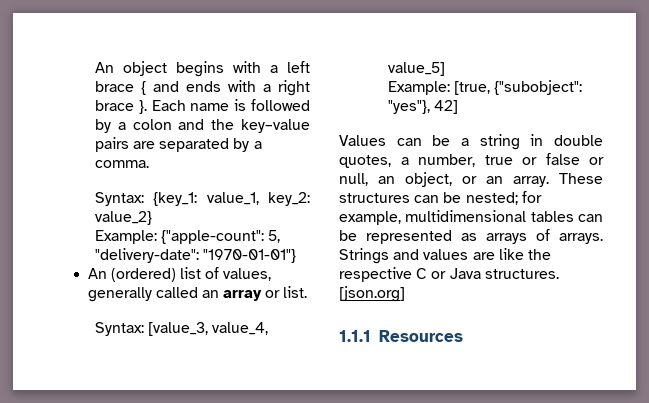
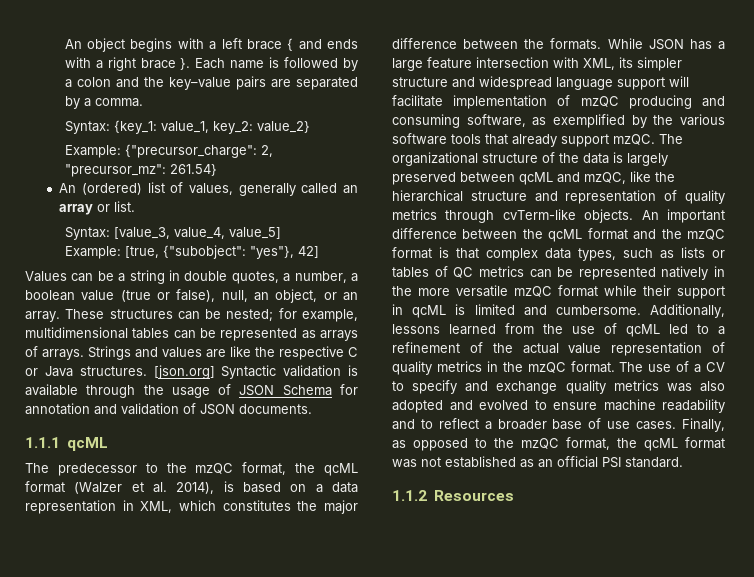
[161,230,281,244] [94,248,297,263] {"apple-count": 5, "delivery-date": "1970-01-01"} -> [124,144,273,158] [64,164,217,177] {"precursor_charge": 2, "precursor_mz": 261.54}
[484,153,604,165] true or false or -> [351,273,358,282] [25,289,216,302] a boolean value (true or false),
[339,330,371,342] // 1.1.1 -> [221,365,358,379] [25,384,358,398] [25,403,312,415] [25,437,108,451] [25,462,358,476] [25,481,358,494] [25,500,358,514] [392,38,725,50] [392,57,682,71] [392,76,689,90] [392,95,725,109] [392,114,725,128] [392,133,683,147] [392,152,668,166] [392,171,675,185] [392,190,725,204] [392,209,725,223] [392,228,725,242] [392,247,725,261] [392,266,725,280] [392,285,725,299] [392,304,725,318] [392,323,725,337] [392,342,725,356] [392,361,725,375] [392,380,725,394] [392,399,725,413] [392,418,725,432] [392,437,725,451] [392,456,683,468] [392,490,427,501] Syntactic validation is available through the usage of JSON Schema for annotation and validation of JSON documents. // 1.1.1 qcML // The predecessor to the mzQC format, the qcML format (Walzer et al. 2014), is based on a data representation in XML, which constitutes the major difference between the formats. While JSON has a large feature intersection with XML, its simpler structure and widespread language support will facilitate implementation of mzQC producing and consuming software, as exemplified by the various software tools that already support mzQC. The organizational structure of the data is largely preserved between qcML and mzQC, like the hierarchical structure and representation of quality metrics through cvTerm-like objects. An important difference between the qcML format and the mzQC format is that complex data types, such as lists or tables of QC metrics can be represented natively in the more versatile mzQC format while their support in qcML is limited and cumbersome. Additionally, lessons learned from the use of qcML led to a refinement of the actual value representation of quality metrics in the mzQC format. The use of a CV to specify and exchange quality metrics was also adopted and evolved to ensure machine readability and to reflect a broader base of use cases. Finally, as opposed to the mzQC format, the qcML format was not established as an official PSI standard. // 1.1.2

